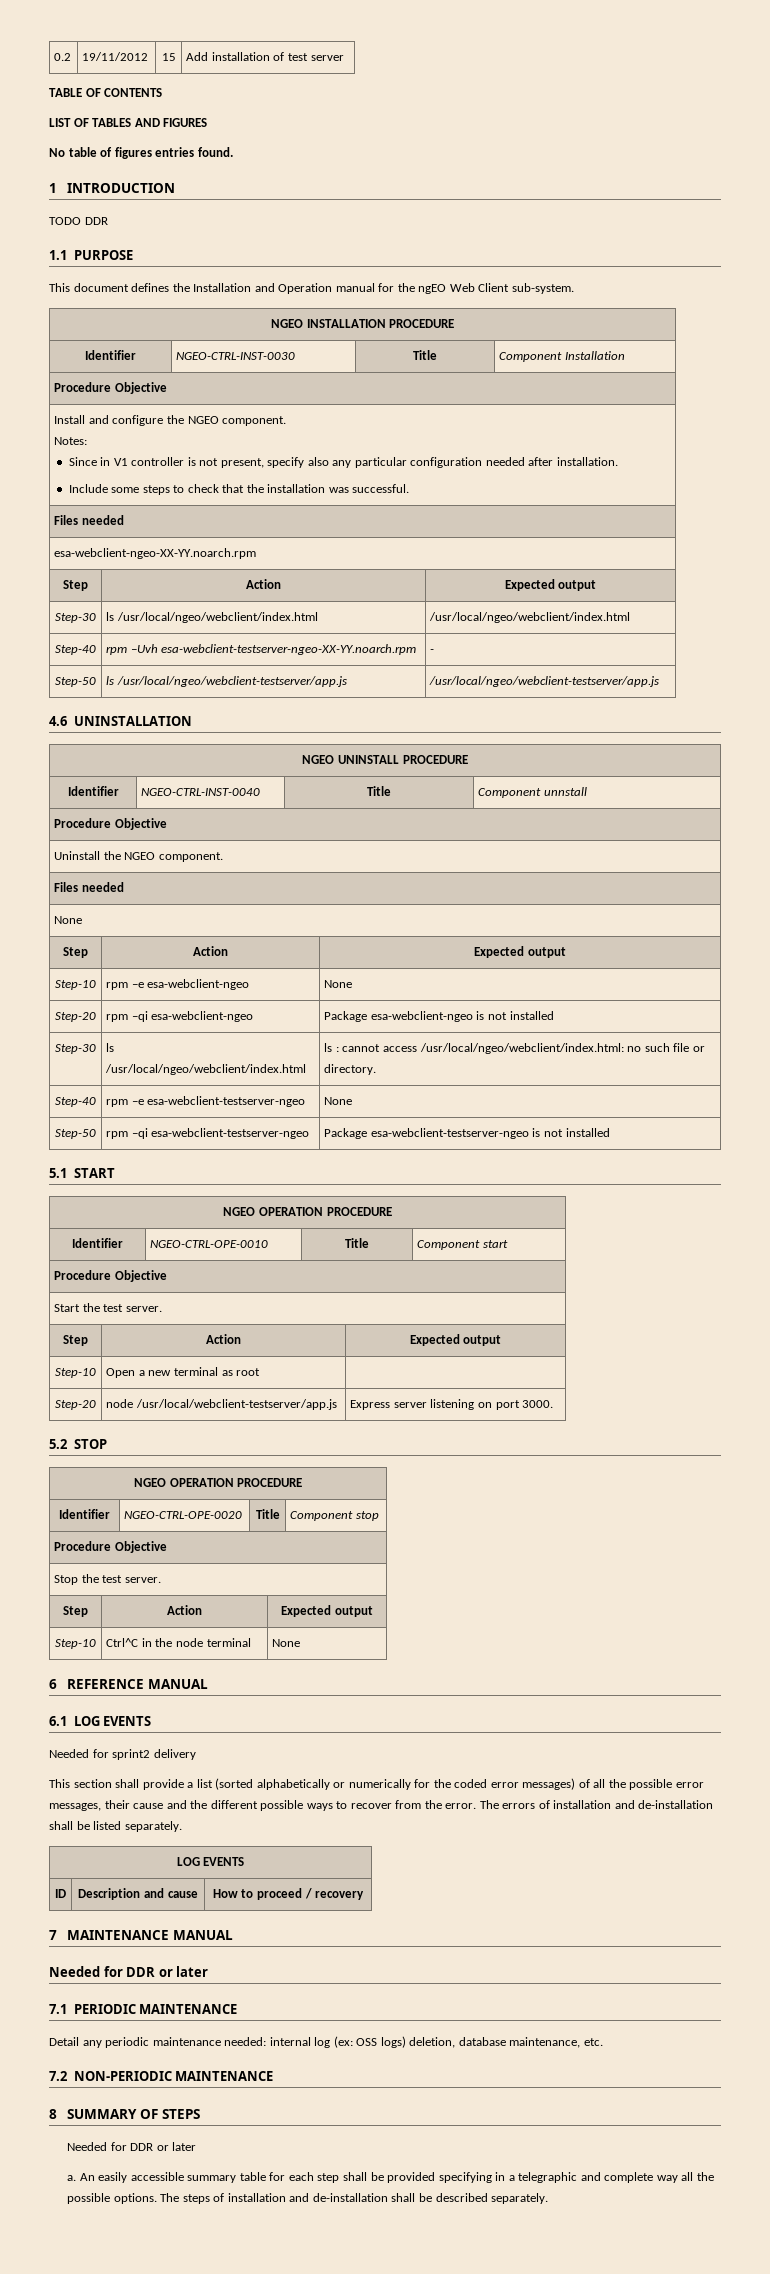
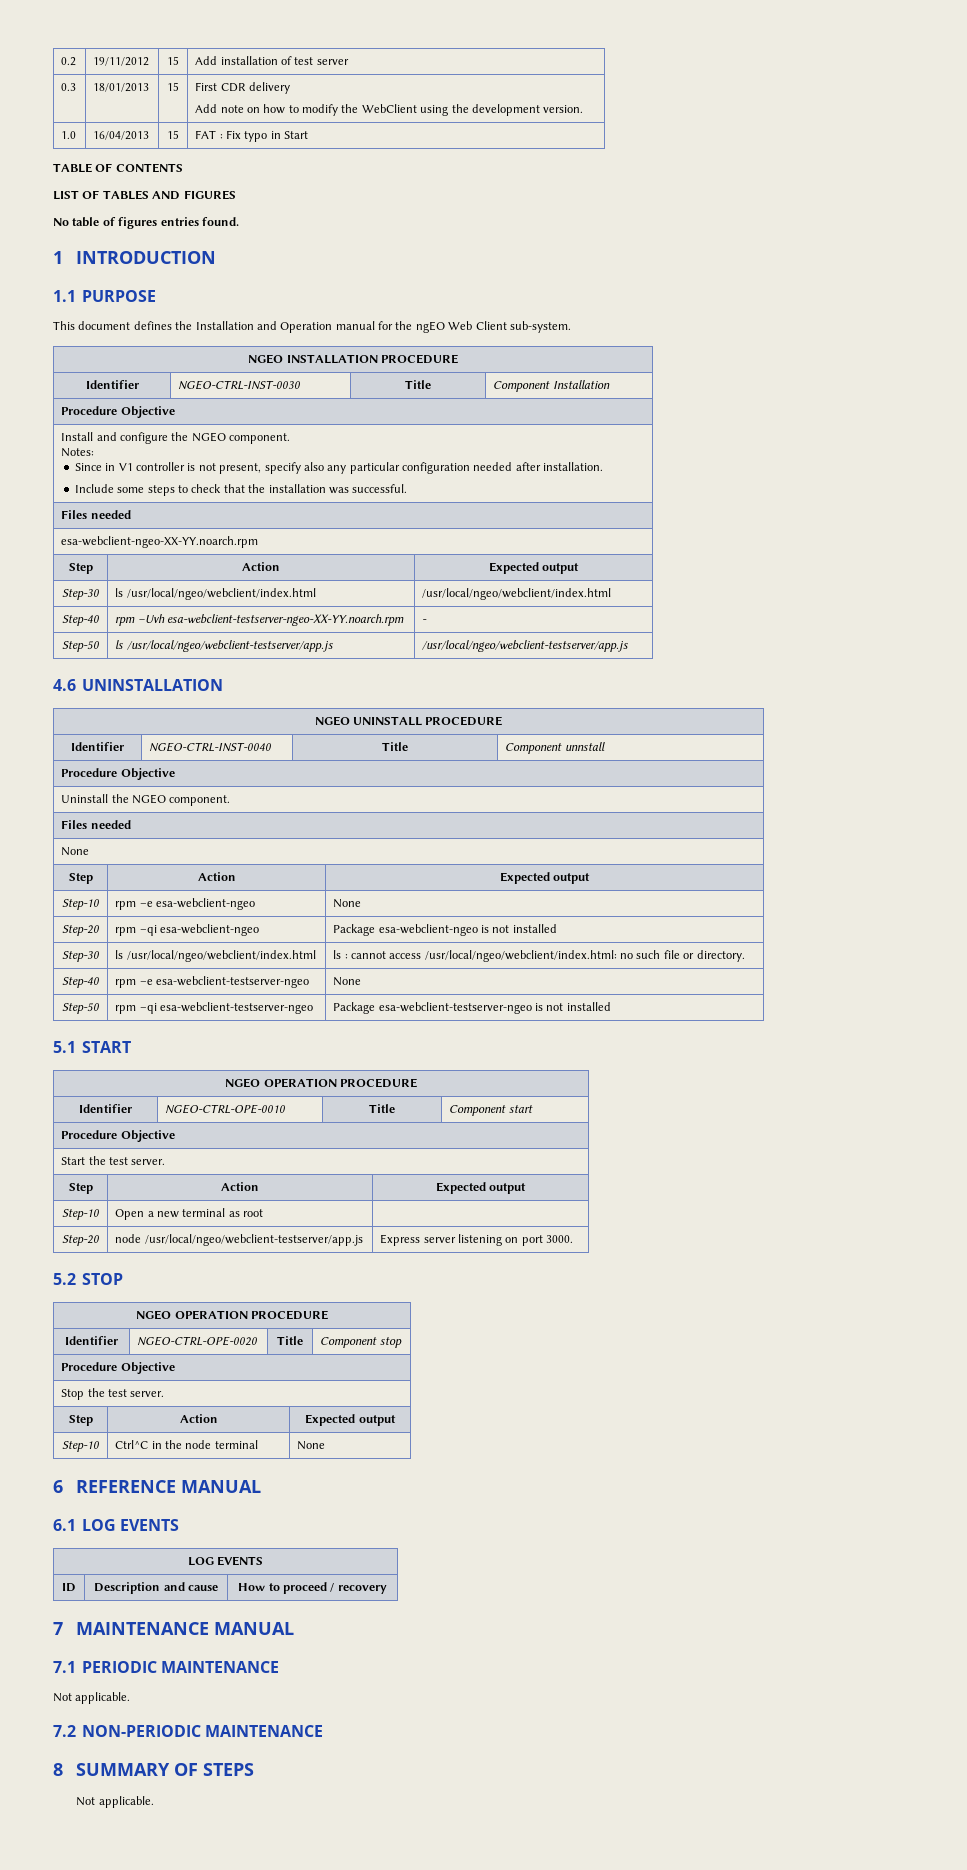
(344, 58) none -> [61,83,77,91] [93,83,150,92] [167,82,179,91] [195,82,290,94] [195,104,584,116] [61,131,77,139] [93,131,150,140] [167,130,179,139] [195,130,309,142] // 0.3 | 18/01/2013 | 15 | First CDR delivery // Add note on how to modify the WebClient using the development version. // 1.0 | 16/04/2013 | 15 | FAT : Fix typo in Start
[49,217,108,225] // TODO DDR -> (217, 257) none
[135,1399,337,1410] /usr/local/webclient-testserver/app.js -> [144,1234,363,1246] /usr/local/ngeo/webclient-testserver/app.js
[49,1749,196,1760] [49,1778,704,1790] [49,1800,714,1811] [49,1821,182,1832] // Needed for sprint2 delivery // This section shall provide a list (sorted alphabetically or numerically for the coded error messages) of all the possible error messages, their cause and the different possible ways to recover from the error. The errors of installation and de-installation shall be listed separately. -> (180, 1525) none
[49,1966,209,1977] [49,2004,238,2014] [49,2036,603,2048] Needed for DDR or later // 7.1 PERIODIC MAINTENANCE // Detail any periodic maintenance needed: internal log (ex: OSS logs) deletion, database maintenance, etc. -> [53,1661,280,1673] [53,1692,131,1704] 7.1 PERIODIC MAINTENANCE // Not applicable.
[67,2142,197,2151] [67,2172,714,2183] [67,2193,549,2204] Needed for DDR or later // a. An easily accessible summary table for each step shall be provided specifying in a telegraphic and complete way all the possible options. The steps of installation and de-installation shall be described separately. -> [76,1796,154,1808] Not applicable.

